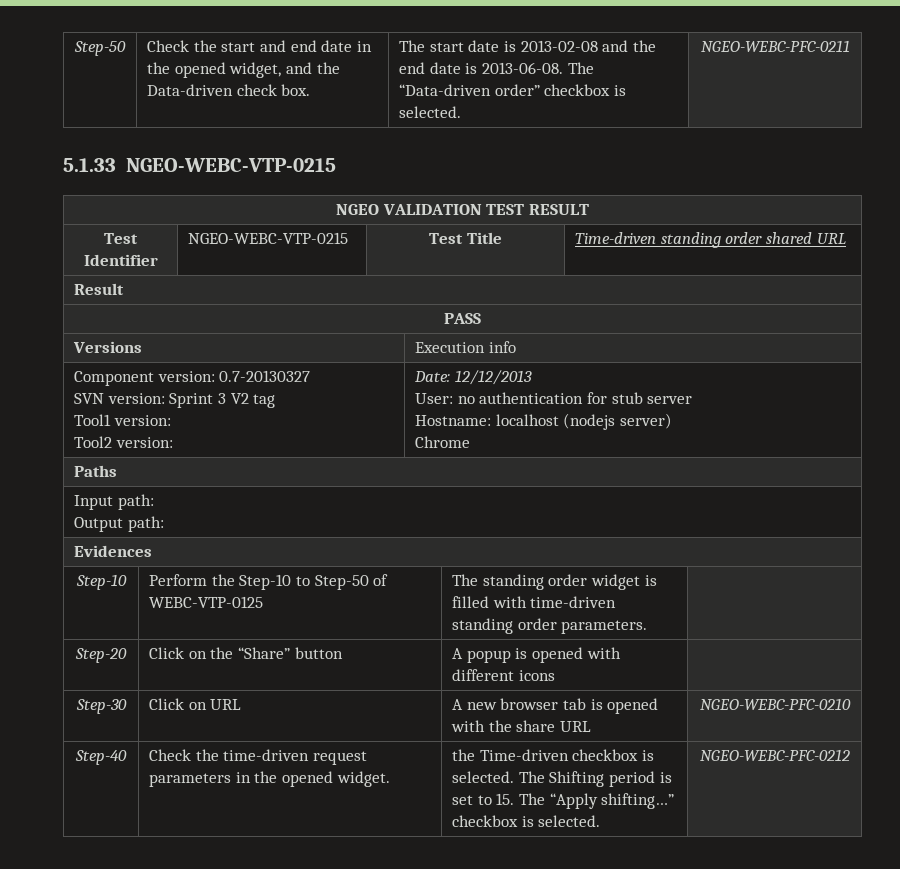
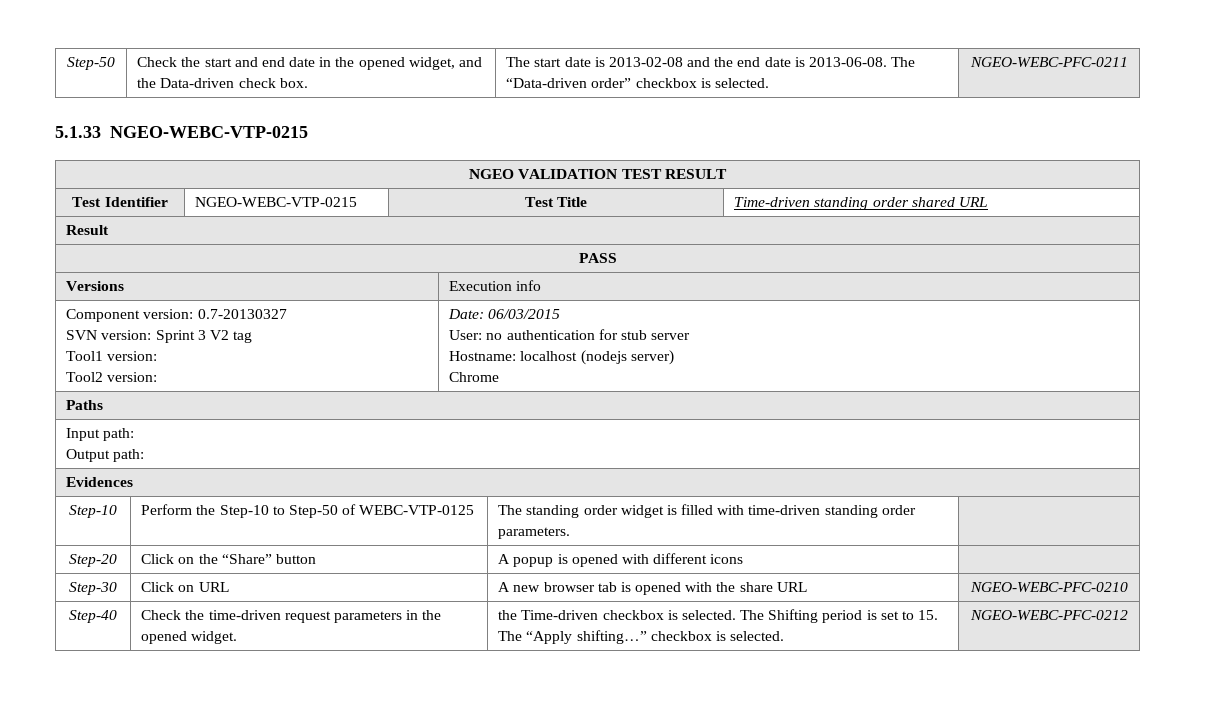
[454,370,532,385] 12/12/2013 -> [488,309,561,319] 06/03/2015

